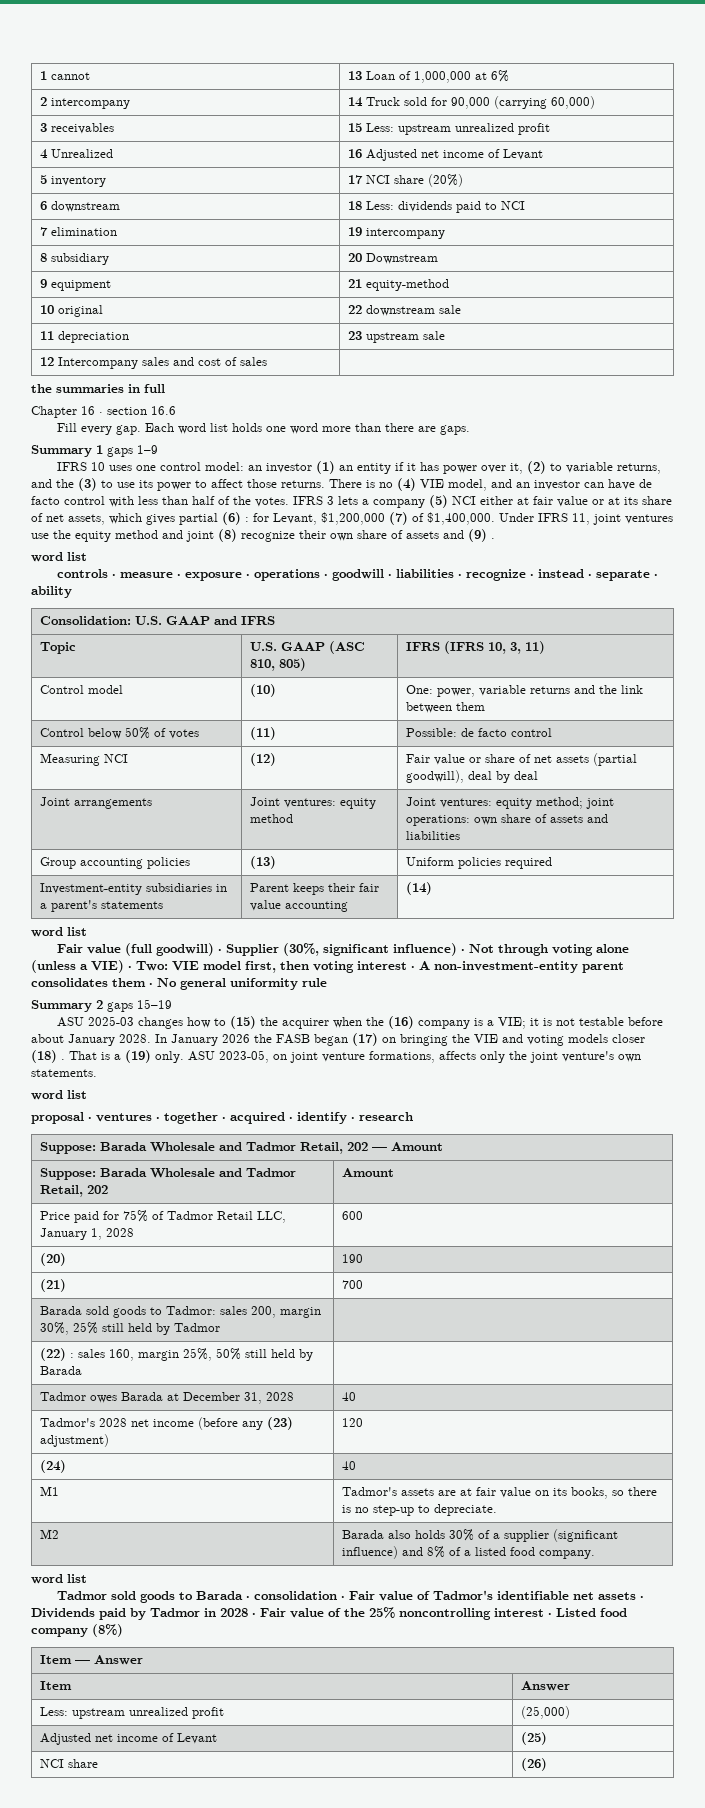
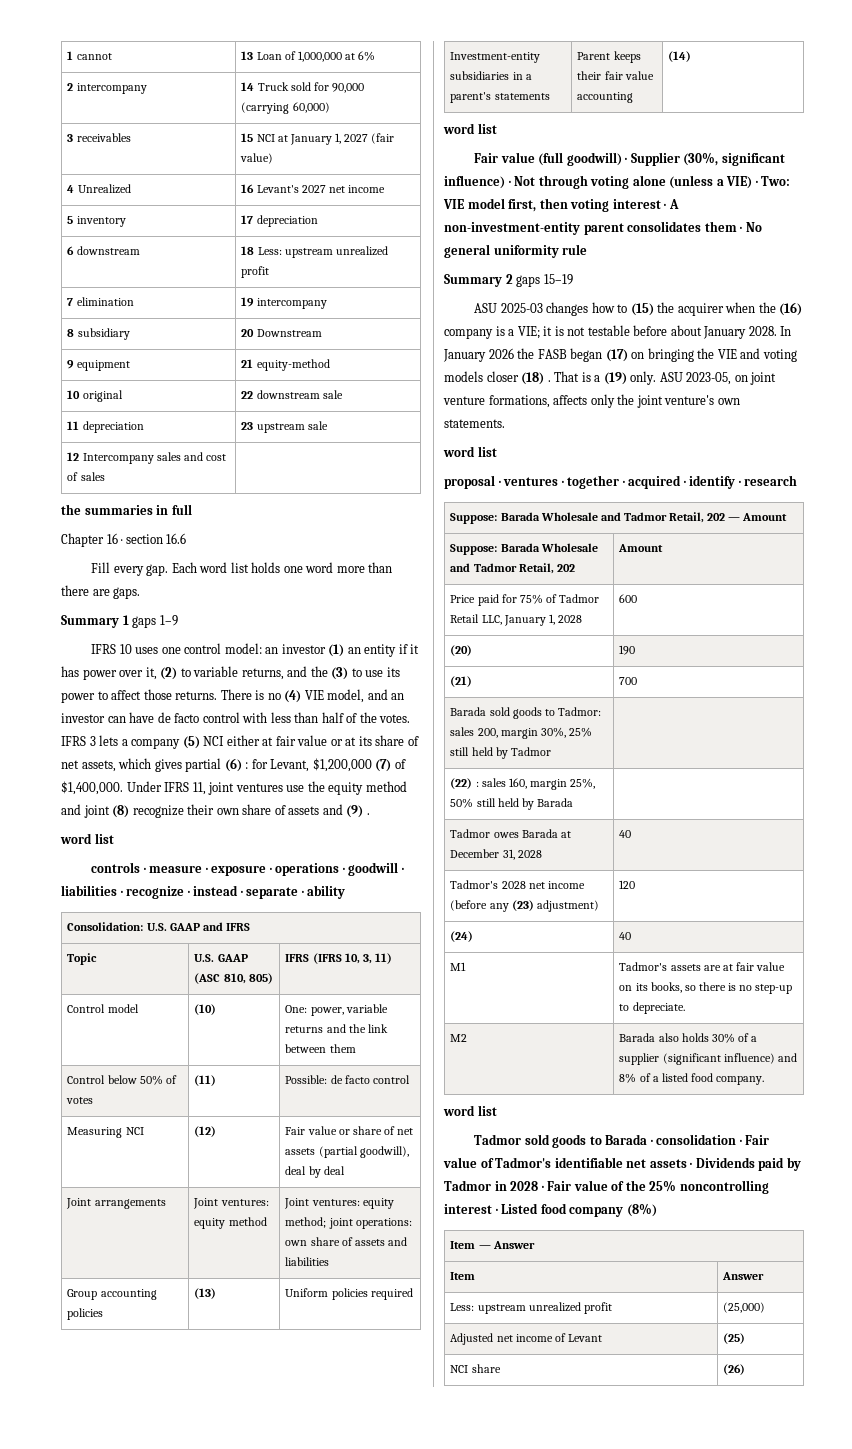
[365,123,550,135] Less: upstream unrealized profit -> [256,133,395,145] [240,153,274,164] NCI at January 1, 2027 (fair value)
[365,149,543,161] Adjusted net income of Levant -> [256,185,385,193] Levant's 2027 net income
[365,174,463,187] NCI share (20%) -> [256,215,318,227] depreciation
[397,201,525,213] dividends paid to NCI -> [284,246,388,258] [241,266,270,278] upstream unrealized profit

